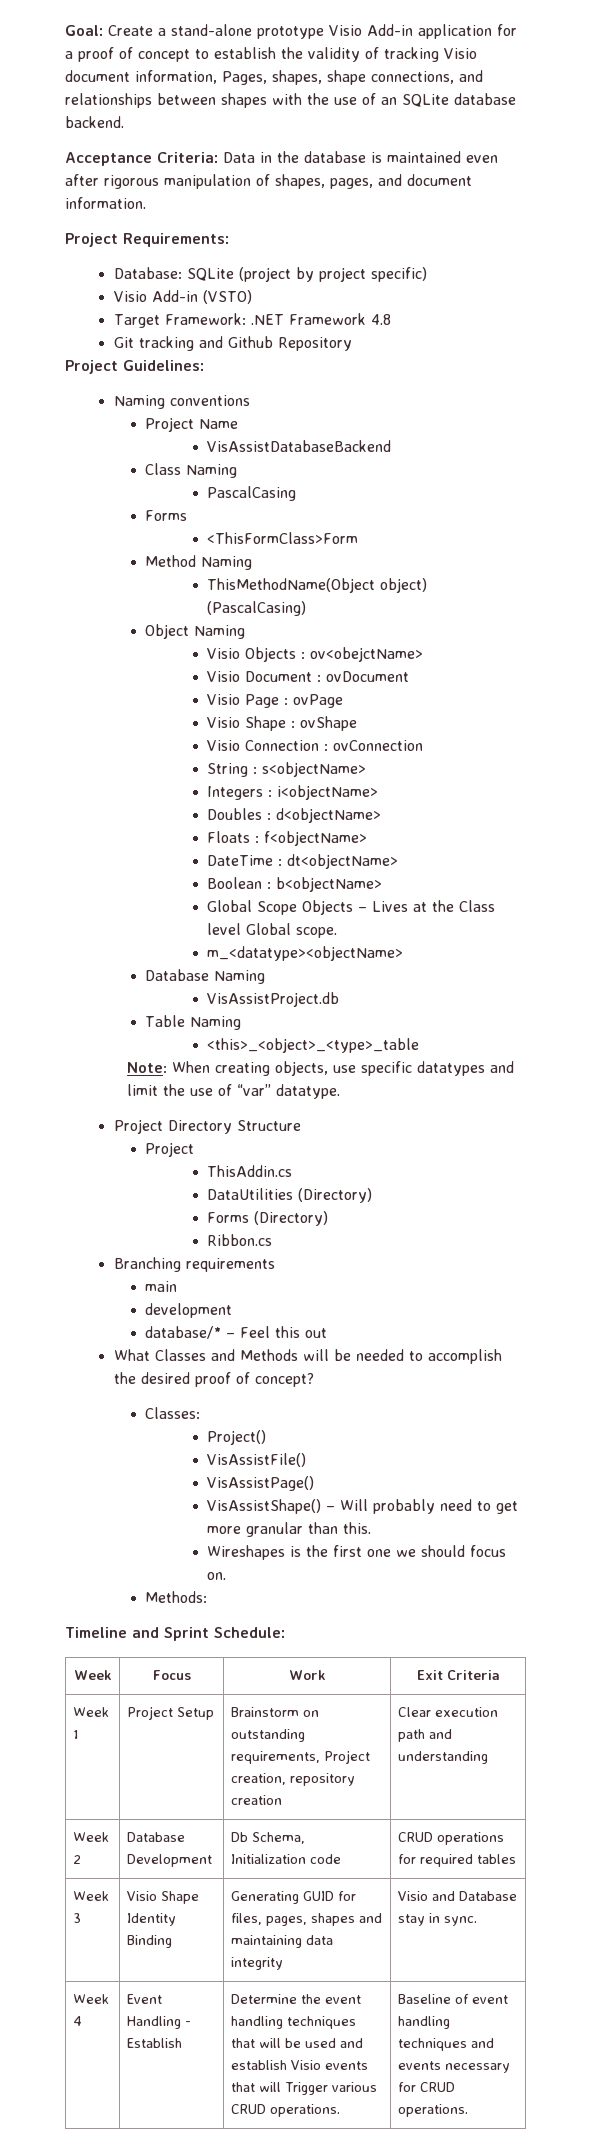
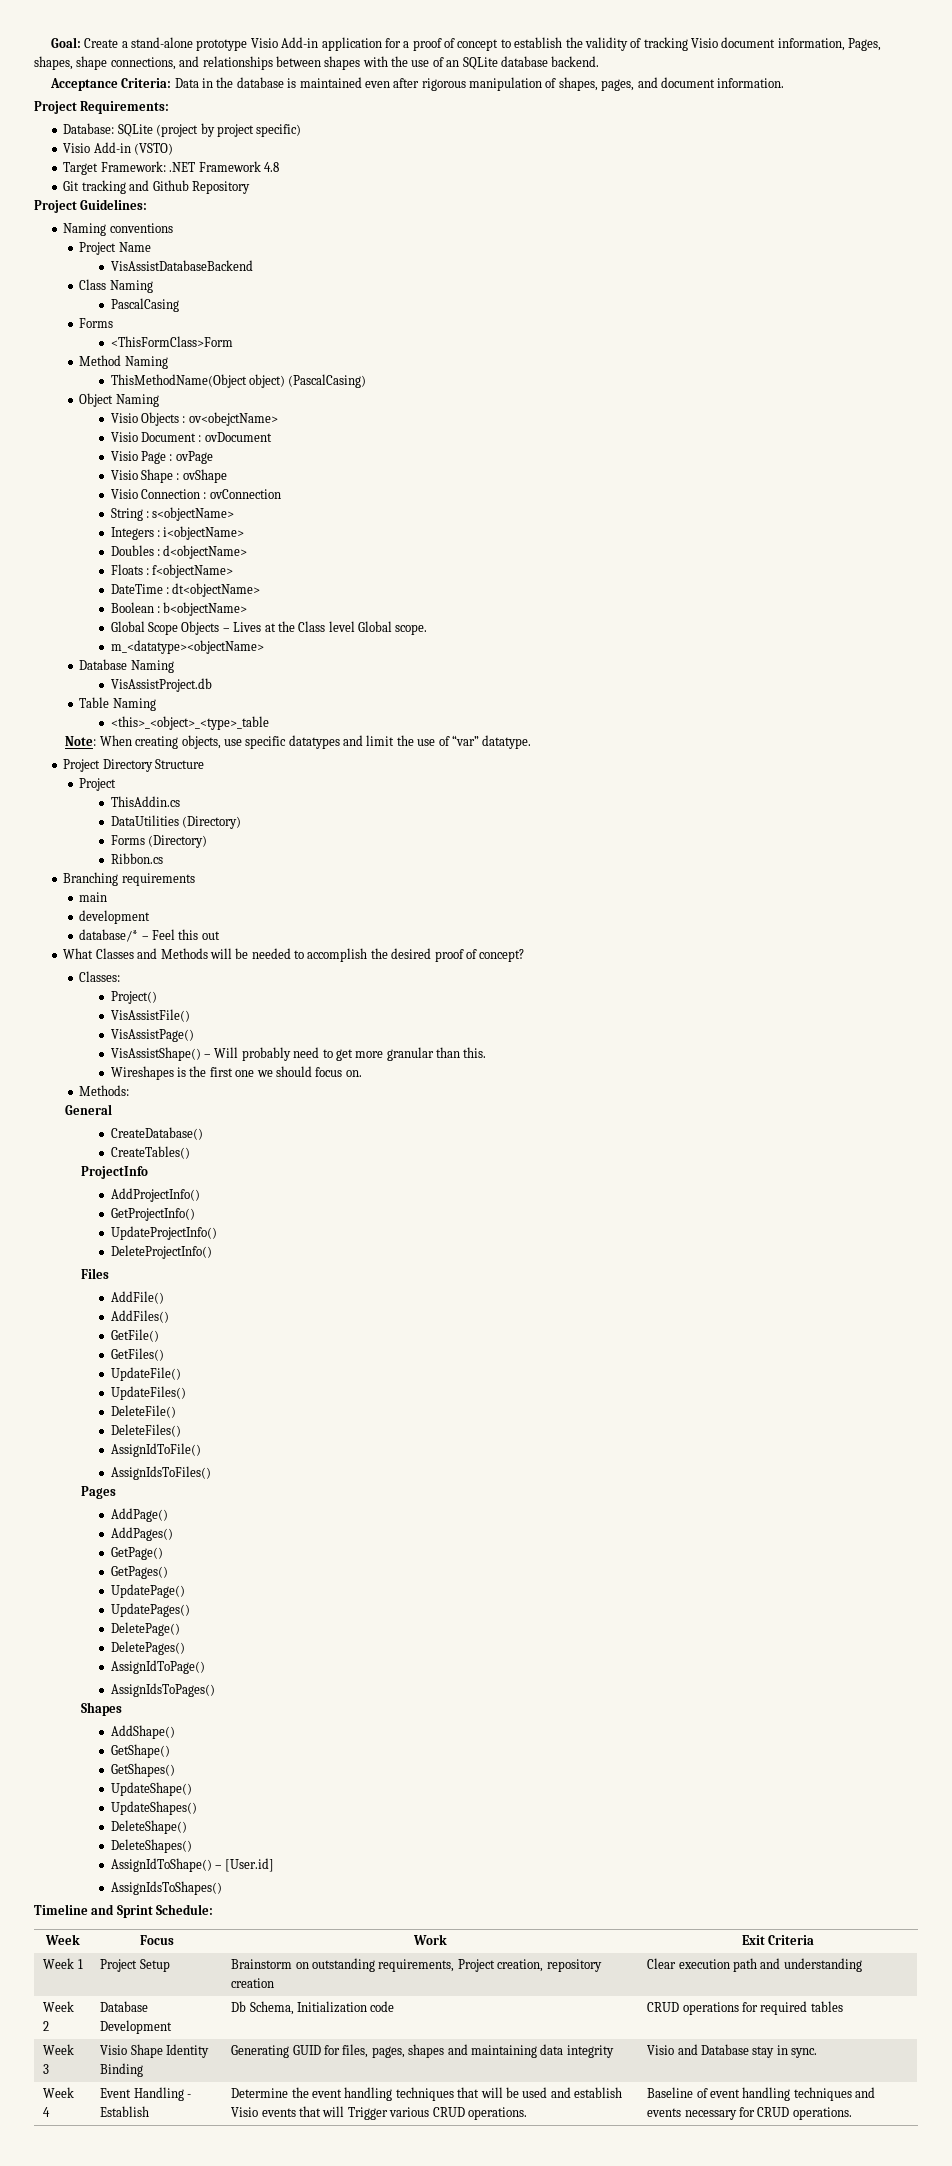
(207, 1597) none -> [65,1104,113,1115] [110,1127,203,1140] [110,1146,190,1159] [81,1166,149,1179] [110,1188,200,1202] [110,1208,195,1221] [110,1226,217,1240] [110,1245,212,1259] [81,1268,110,1279] [110,1291,164,1304] [110,1310,169,1323] [110,1329,159,1342] [110,1348,164,1361] [110,1367,181,1381] [110,1386,186,1400] [110,1405,176,1418] [110,1424,181,1437] [110,1443,201,1457] [110,1466,211,1480] [81,1486,117,1499] [110,1508,168,1522] [110,1527,173,1541] [110,1547,163,1560] [110,1566,168,1579] [110,1584,185,1598] [110,1603,190,1617] [110,1622,180,1636] [110,1641,185,1655] [110,1660,205,1674] [110,1683,215,1697] [81,1702,123,1716] [110,1725,175,1739] [110,1744,170,1758] [110,1763,175,1777] [110,1782,192,1796] [110,1801,197,1815] [110,1820,187,1834] [110,1839,192,1853] [110,1858,275,1872] [110,1881,222,1895] // General // CreateDatabase() // CreateTables() // ProjectInfo // AddProjectInfo() // GetProjectInfo() // UpdateProjectInfo() // DeleteProjectInfo() // Files // AddFile() // AddFiles() // GetFile() // GetFiles() // UpdateFile() // UpdateFiles() // DeleteFile() // DeleteFiles() // AssignIdToFile() // AssignIdsToFiles() // Pages // AddPage() // AddPages() // GetPage() // GetPages() // UpdatePage() // UpdatePages() // DeletePage() // DeletePages() // AssignIdToPage() // AssignIdsToPages() // Shapes // AddShape() // GetShape() // GetShapes() // UpdateShape() // UpdateShapes() // DeleteShape() // DeleteShapes() // AssignIdToShape() – [User.id] // AssignIdsToShapes()

